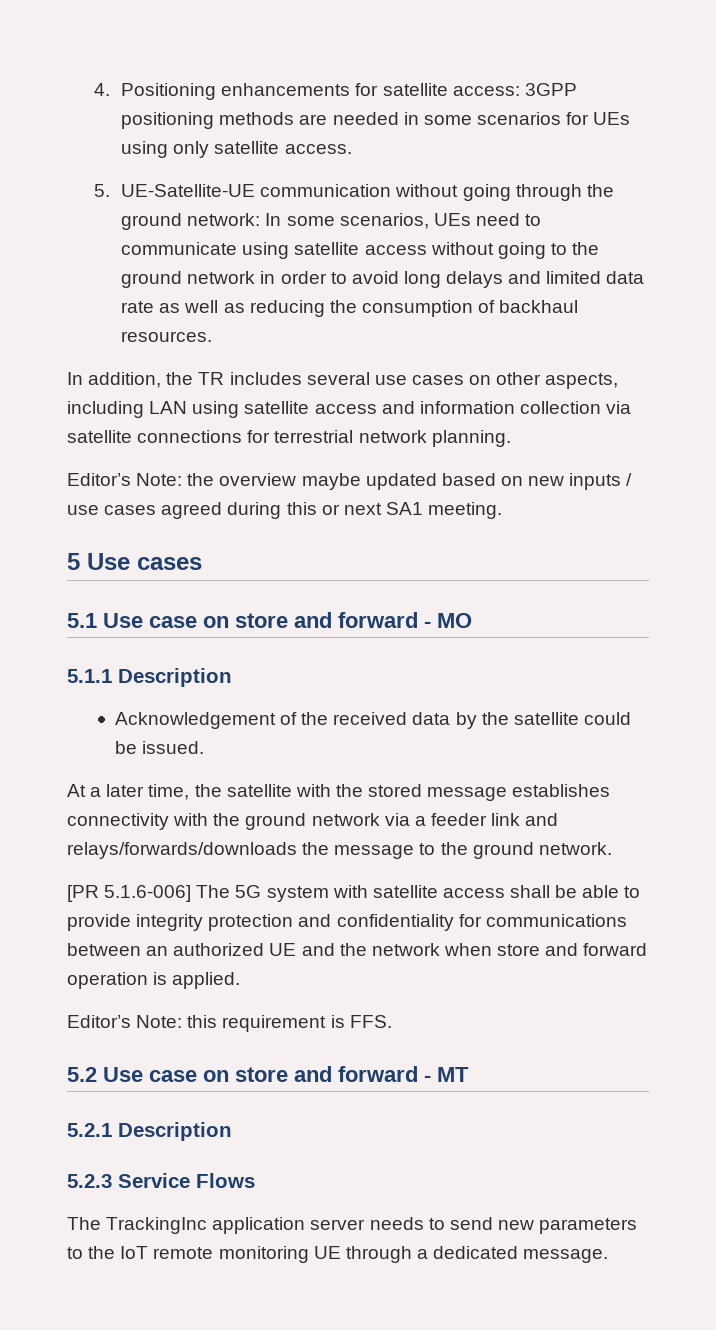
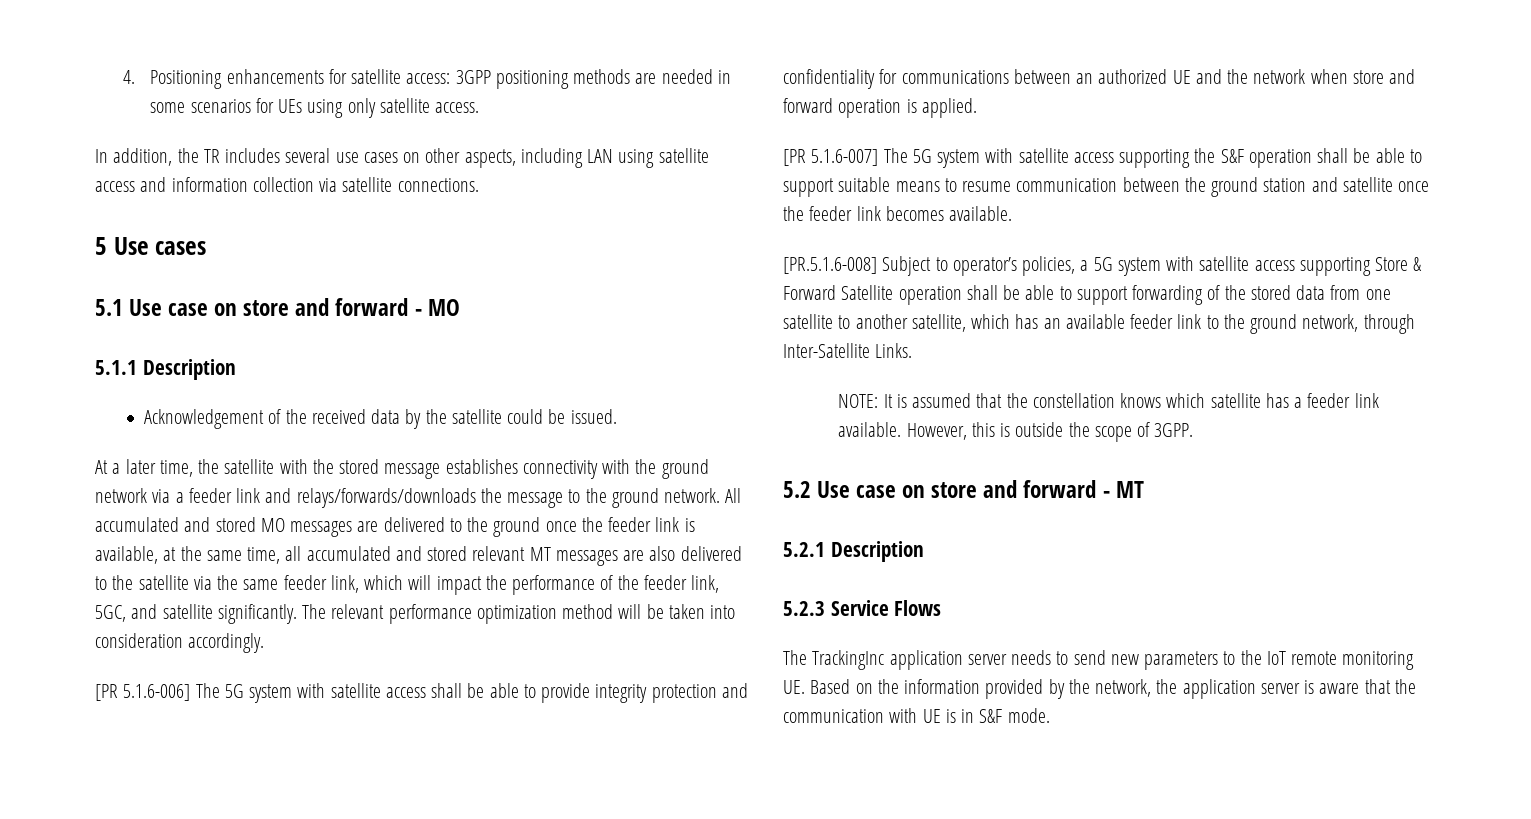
[94,184,614,201] [121,213,542,230] [121,242,600,259] [121,271,645,288] [121,300,579,317] [121,331,213,342] // 5. UE-Satellite-UE communication without going through the ground network: In some scenarios, UEs need to communicate using satellite access without going to the ground network in order to avoid long delays and limited data rate as well as reducing the consumption of backhaul resources. -> (480, 107) none
[137,430,511,447] [67,473,633,490] [67,502,503,519] connections for terrestrial network planning. // Editor’s Note: the overview maybe updated based on new inputs / use cases agreed during this or next SA1 meeting. -> [397,178,479,192] connections.
(612, 848) none -> [725,488,742,503] [95,517,695,537] [95,546,742,566] [95,575,720,595] [95,604,736,624] [95,633,265,653] All accumulated and stored MO messages are delivered to the ground once the feeder link is available, at the same time, all accumulated and stored relevant MT messages are also delivered to the satellite via the same feeder link, which will impact the performance of the feeder link, 5GC, and satellite significantly. The relevant performance optimization method will be taken into consideration accordingly.
[67,1015,392,1032] Editor’s Note: this requirement is FFS. -> [783,148,1422,168] [783,177,1430,197] [783,206,1013,221] [783,256,1423,276] [783,285,1391,305] [783,314,1415,334] [783,343,913,358] [838,393,1379,408] [838,422,1194,442] [PR 5.1.6-007] The 5G system with satellite access supporting the S&F operation shall be able to support suitable means to resume communication between the ground station and satellite once the feeder link becomes available. // [PR.5.1.6-008] Subject to operator’s policies, a 5G system with satellite access supporting Store & Forward Satellite operation shall be able to support forwarding of the stored data from one satellite to another satellite, which has an available feeder link to the ground network, through Inter-Satellite Links. // NOTE: It is assumed that the constellation knows which satellite has a feeder link available. However, this is outside the scope of 3GPP.
[313,1246,609,1263] UE through a dedicated message. -> [783,679,1416,699] [783,708,1050,723] UE. Based on the information provided by the network, the application server is aware that the communication with UE is in S&F mode.

